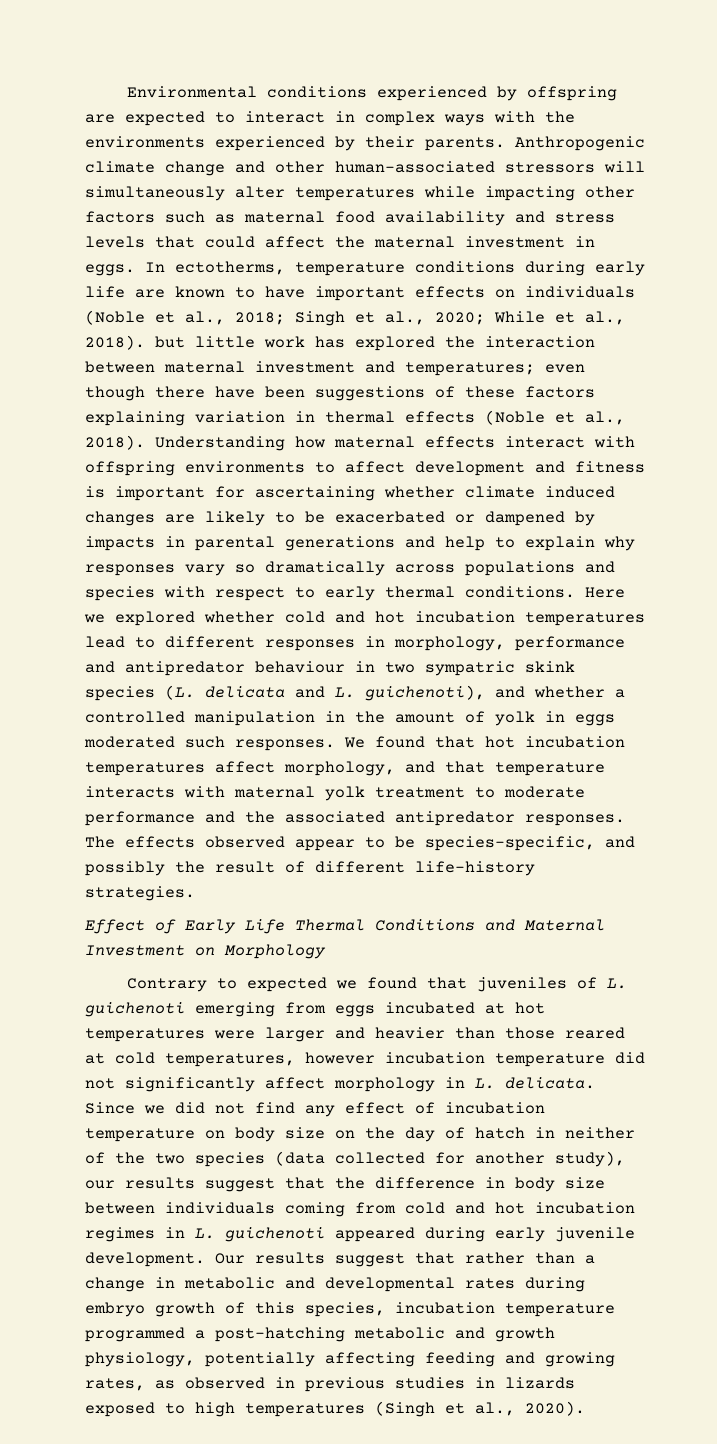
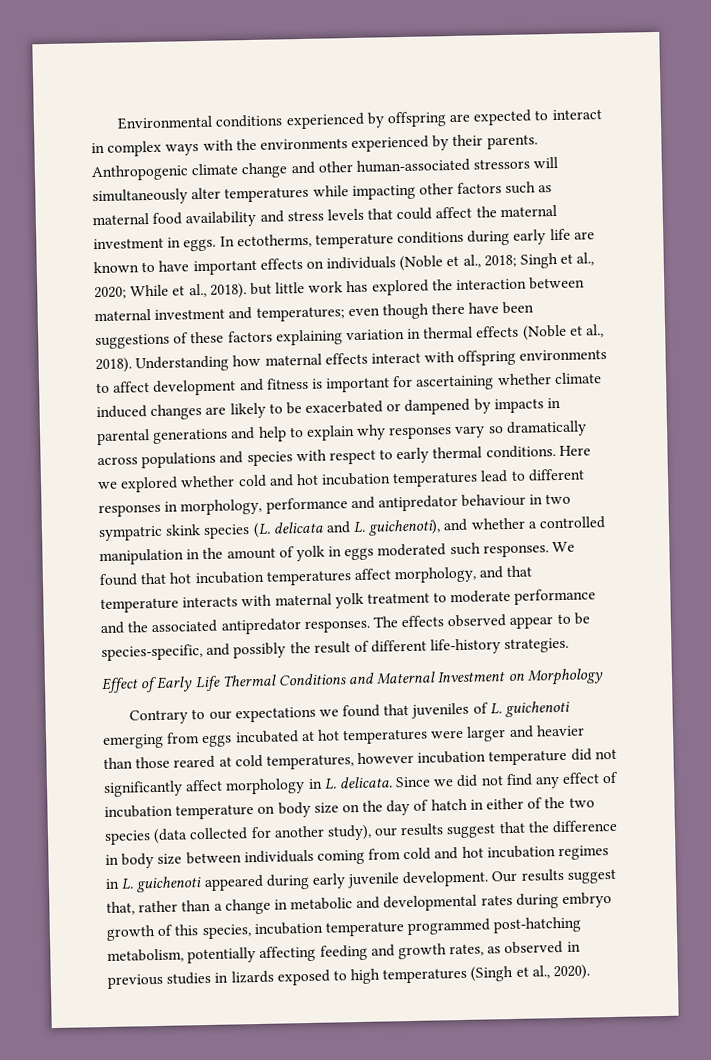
[246,977,327,992] expected -> [208,706,316,723] our expectations
[565,1127,635,1139] neither -> [486,797,525,810] either
[415,1252,455,1264] that -> [106,901,135,915] that,
[195,1327,555,1342] [85,1352,195,1367] a post-hatching metabolic and growth physiology, -> [493,916,582,934] [107,948,184,963] post-hatching metabolism,
[545,1352,615,1367] growing -> [397,943,447,960] growth

